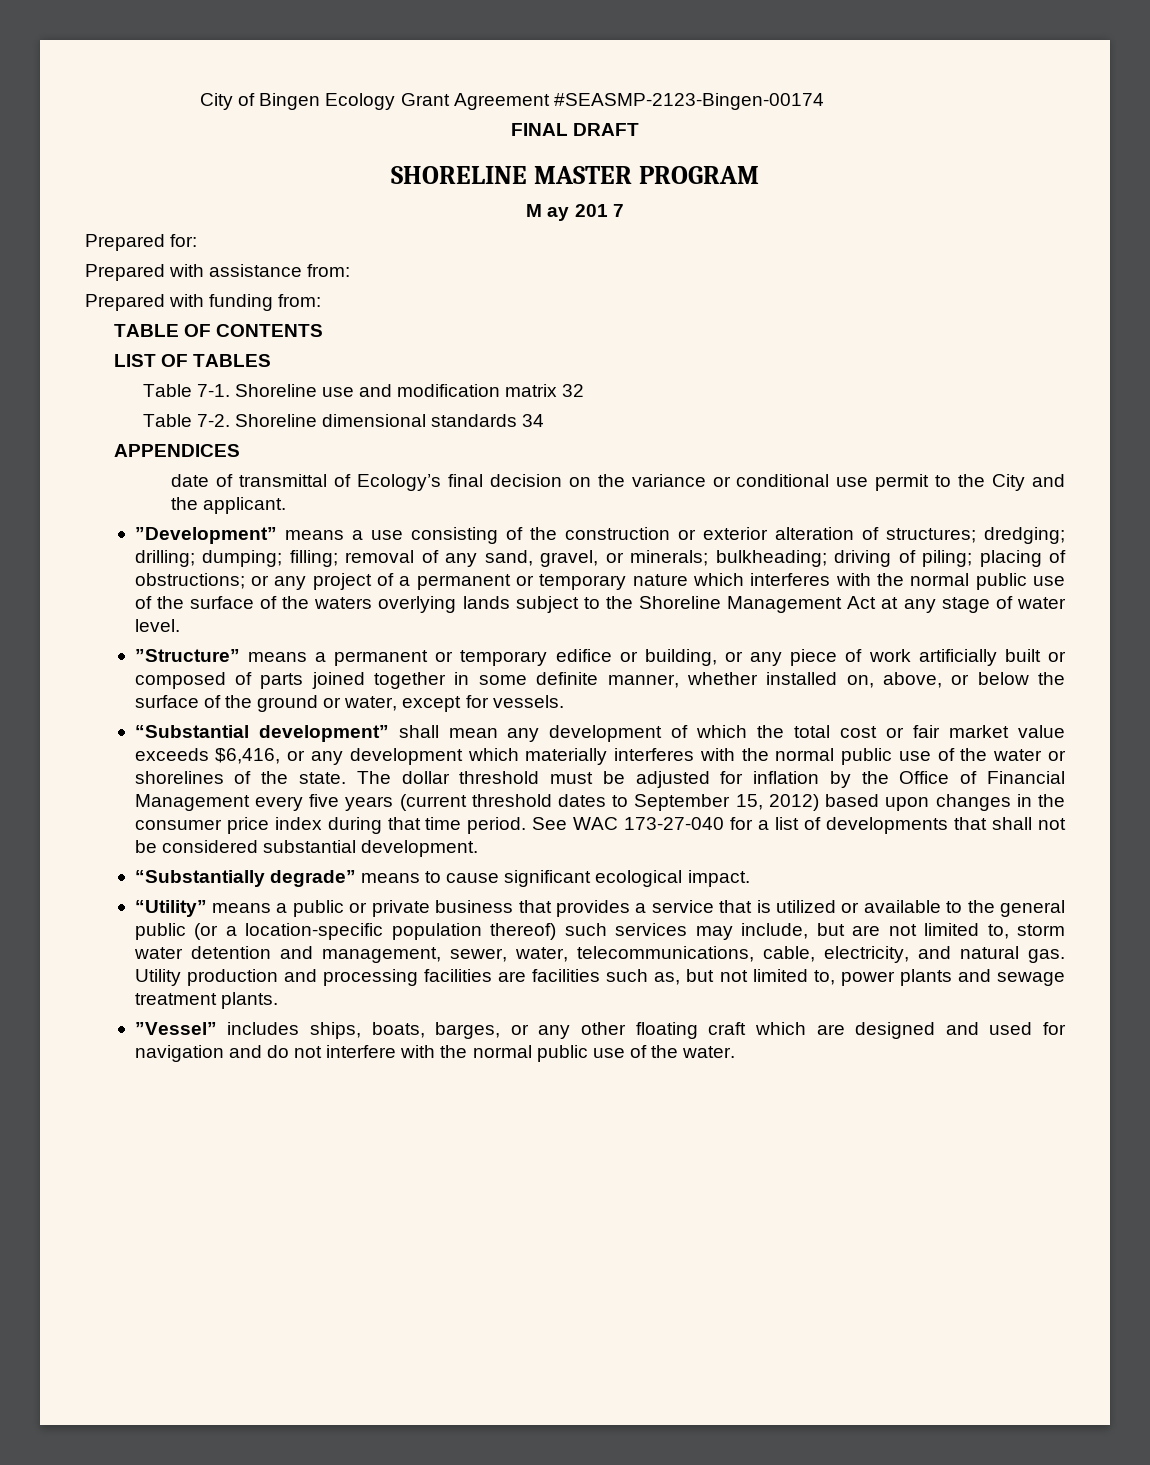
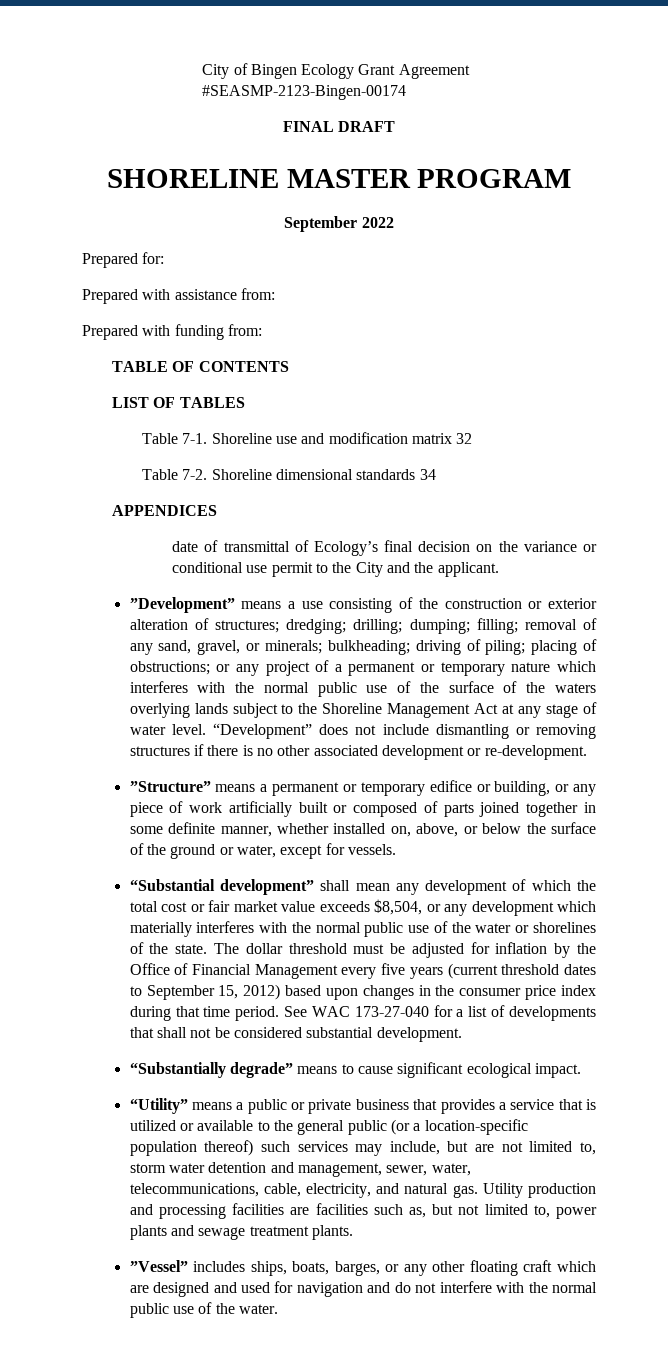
[526,204,624,221] M ay 201 7 -> [284,216,394,232] September 2022
(180, 625) none -> [212,723,597,739] [129,744,587,760] “Development” does not include dismantling or removing structures if there is no other associated development or re-development.
[215,748,281,764] $6,416, -> [374,899,423,915] $8,504,

